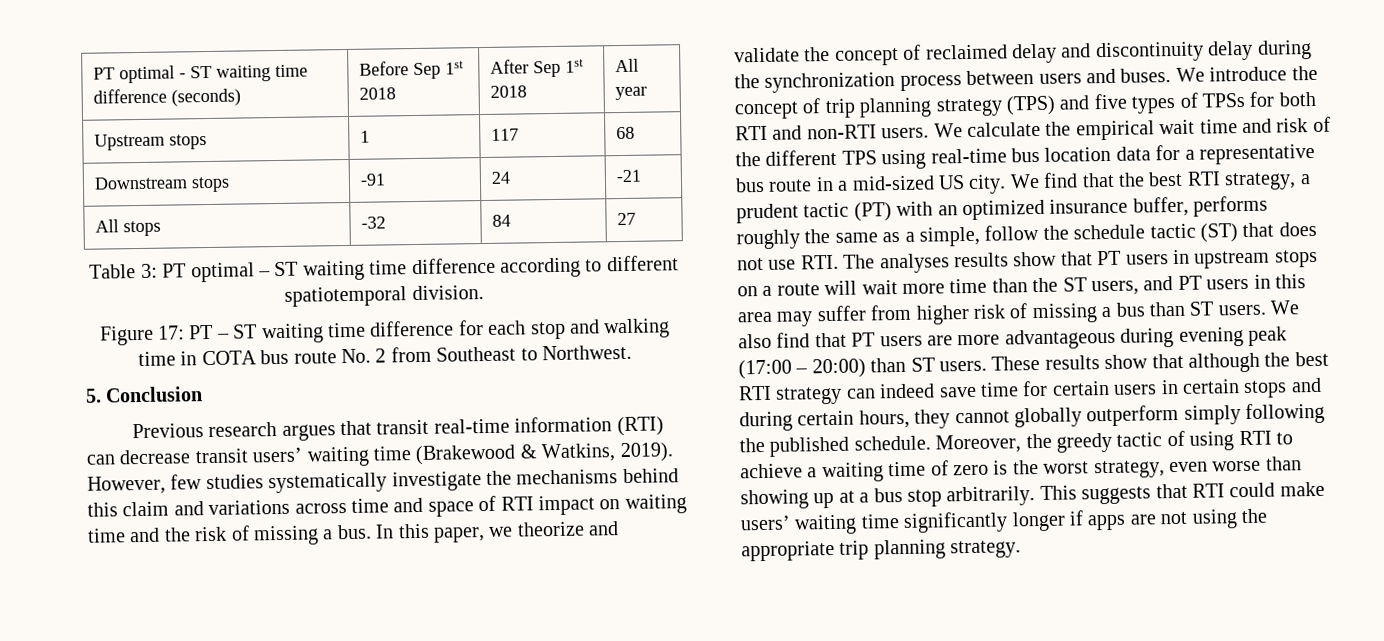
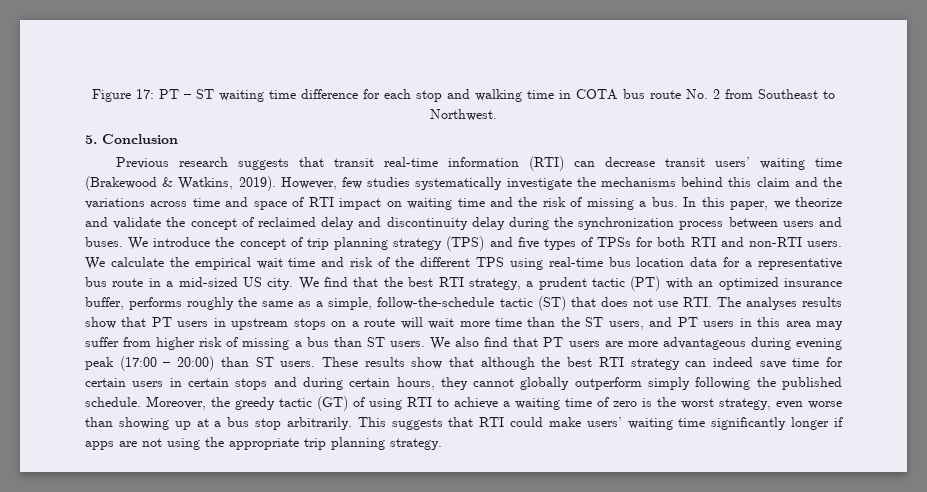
[92,64,308,84] [92,88,241,107] [358,60,464,80] [358,87,396,100] [489,58,584,78] [489,85,527,98] [614,58,639,73] [614,86,647,101] [93,133,207,151] [359,130,370,143] [490,128,519,141] [615,126,635,140] [93,176,230,193] [359,173,386,186] [490,171,510,184] [615,169,641,183] [94,219,161,237] [360,216,386,229] [491,214,511,227] [616,212,636,226] [89,255,679,283] [284,285,484,307] PT optimal - ST waiting time difference (seconds) | Before Sep 1st 2018 | After Sep 1st 2018 | All year // Upstream stops | 1 | 117 | 68 // Downstream stops | -91 | 24 | -21 // All stops | -32 | 84 | 27 // Table 3: PT optimal – ST waiting time difference according to different spatiotemporal division. // -> (92, 95) none
[281,424,336,441] argues -> [237,158,289,170] suggests
(204, 508) none -> [823,177,843,187] the
[984,224,1146,241] follow the schedule -> [377,297,495,309] follow-the-schedule
(1163, 439) none -> [317,396,348,411] (GT)

